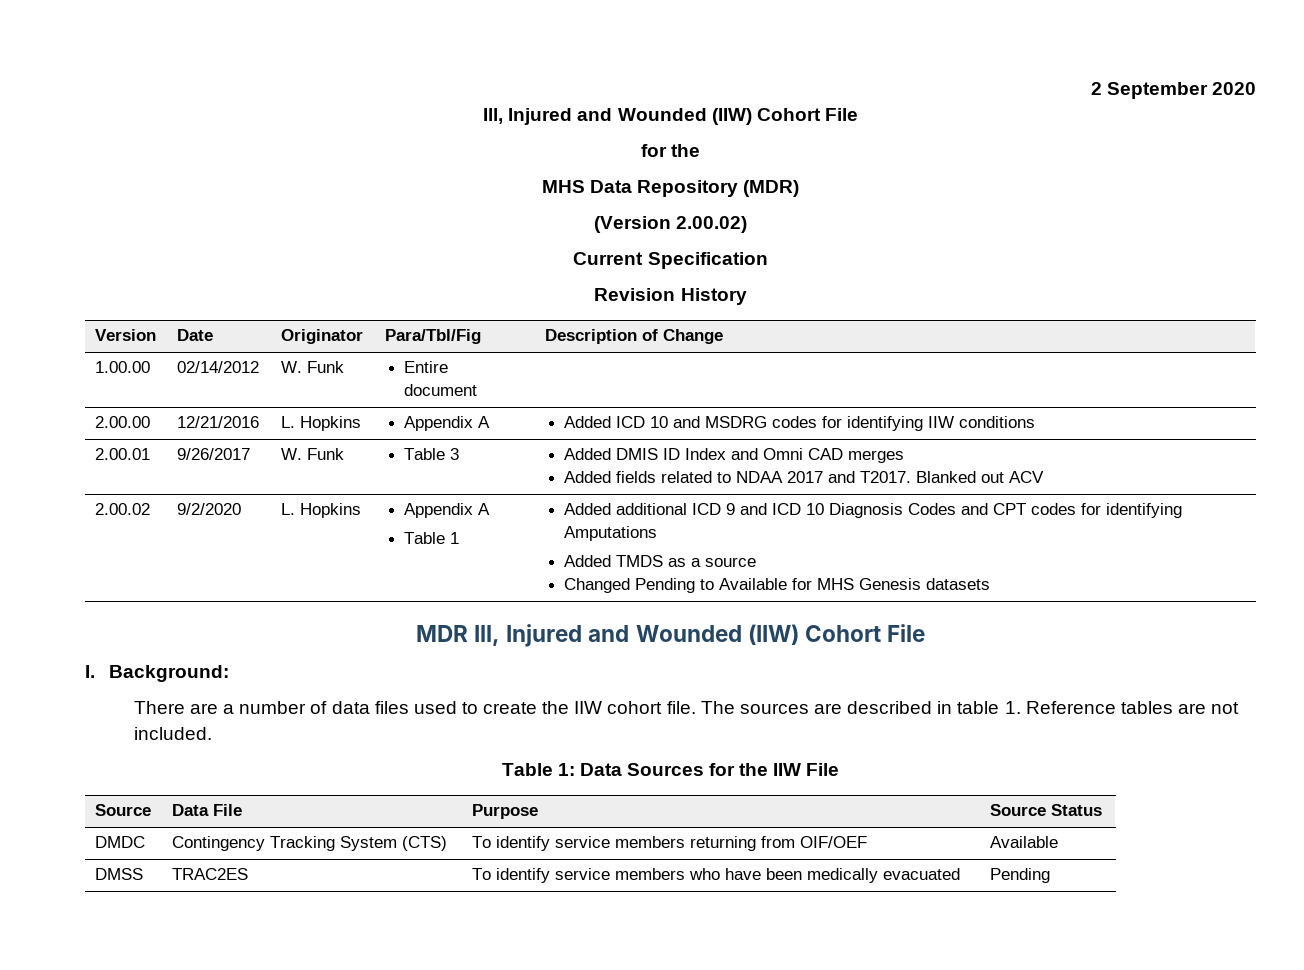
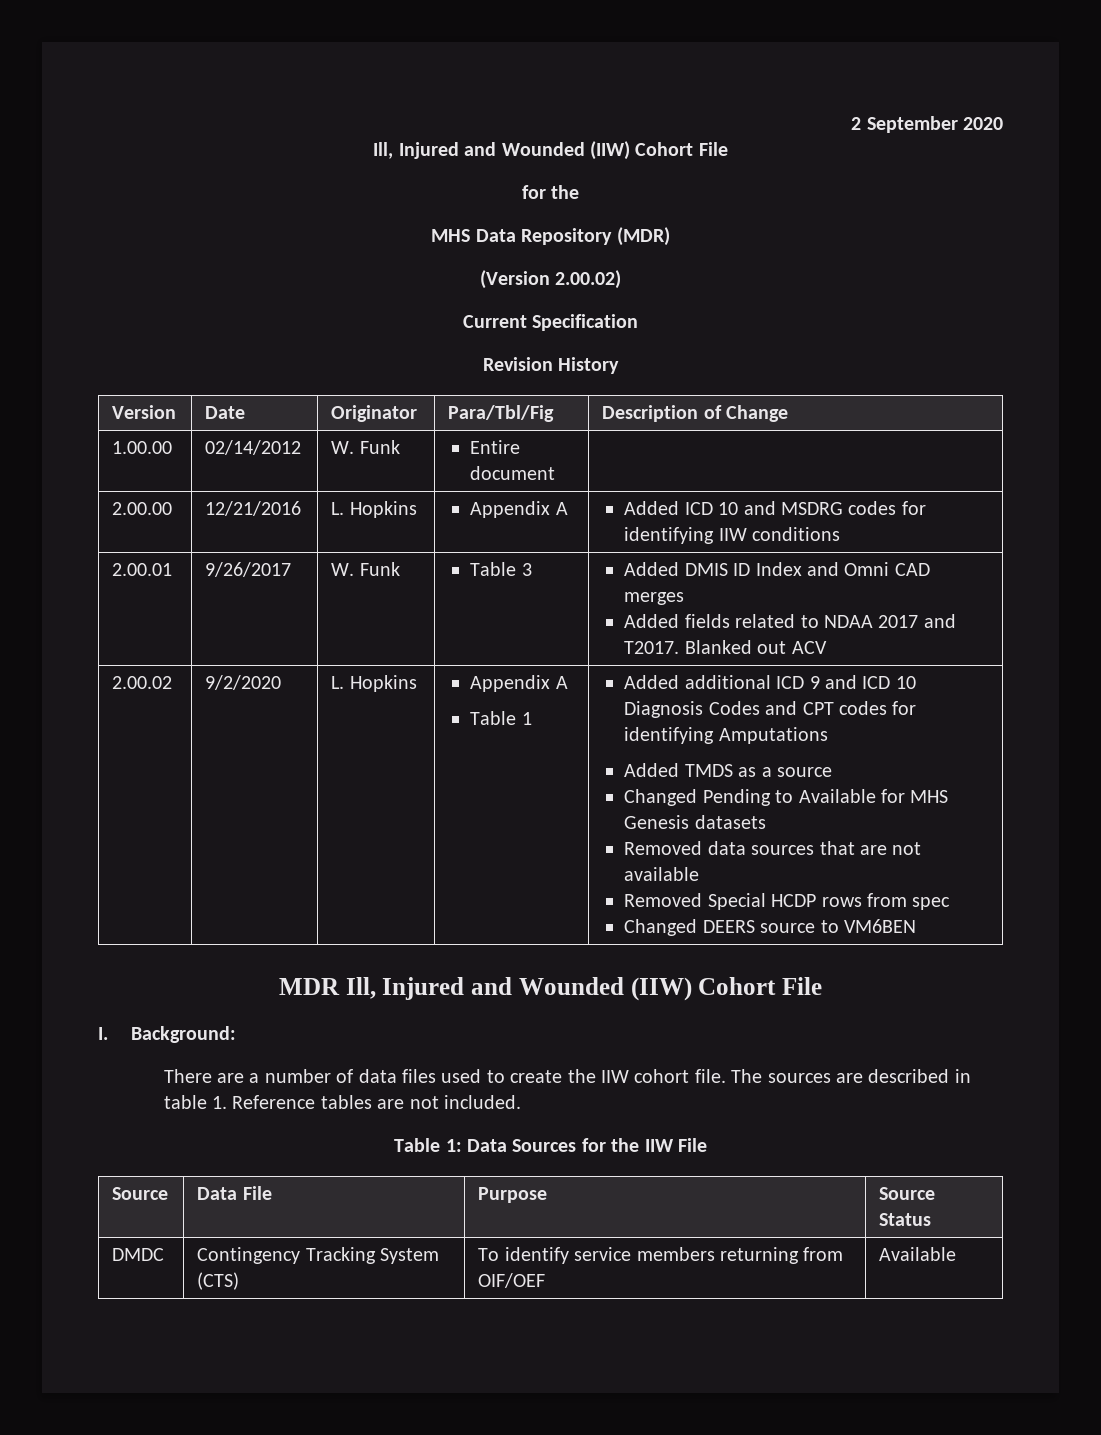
(991, 584) none -> [624,841,922,855] [624,867,700,881] [624,893,951,910] [624,919,917,936] // Removed data sources that are not available // Removed Special HCDP rows from spec // Changed DEERS source to VM6BEN
[95,868,144,880] [172,868,249,880] [472,868,961,883] [990,868,1051,883] // DMSS | TRAC2ES | To identify service members who have been medically evacuated | Pending -> (957, 1254) none

